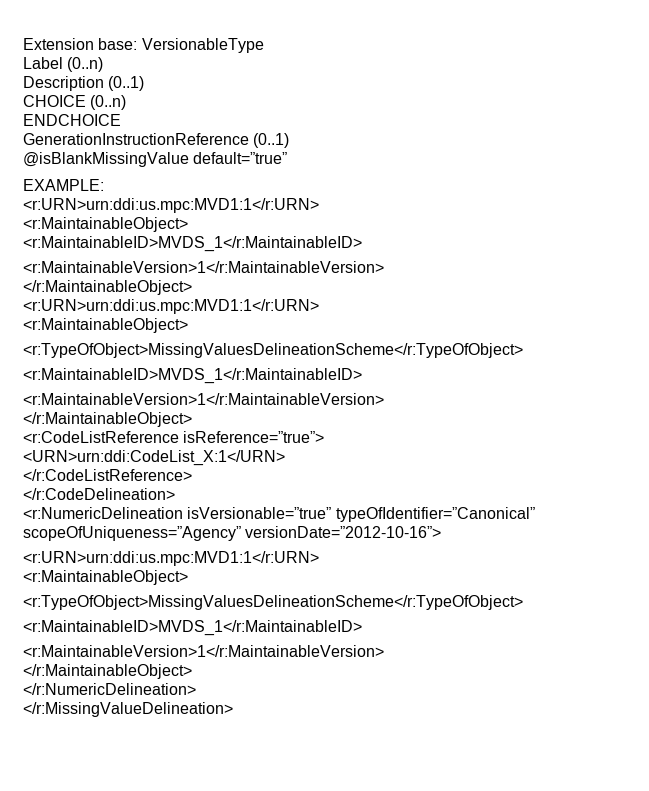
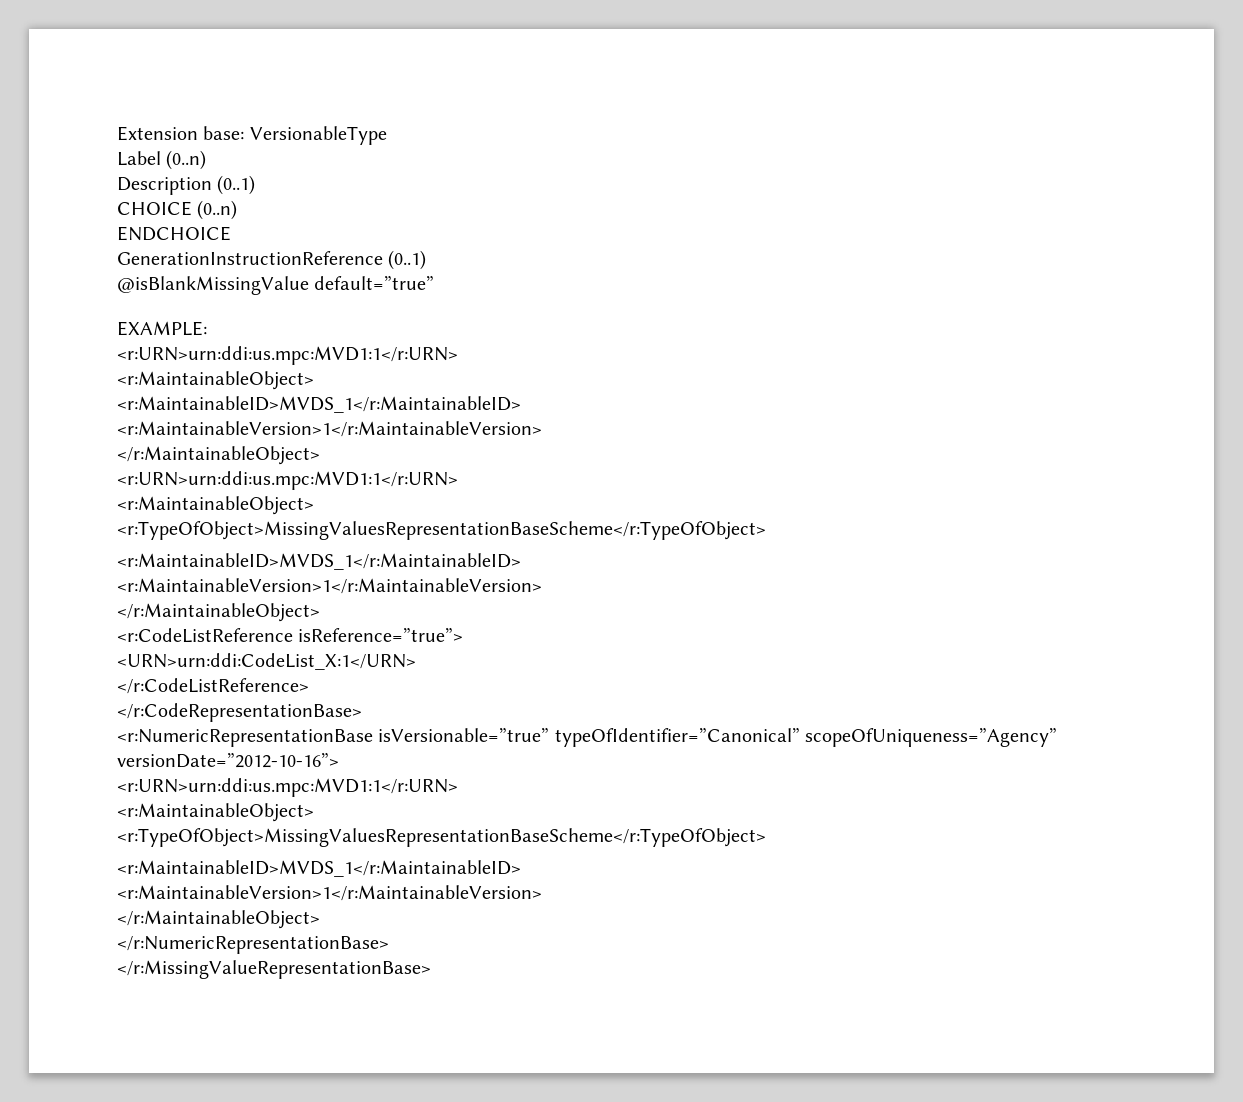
[23,343,523,358] <r:TypeOfObject>MissingValuesDelineationScheme</r:TypeOfObject> -> [117,521,766,540] <r:TypeOfObject>MissingValuesRepresentationBaseScheme</r:TypeOfObject>
[23,488,175,500] [23,507,183,519] </r:CodeDelineation> // <r:NumericDelineation -> [117,703,362,722] [117,729,373,747] </r:CodeRepresentationBase> // <r:NumericRepresentationBase
[23,595,523,610] [23,620,362,636] [23,645,384,657] [23,664,192,679] [23,683,196,695] [23,702,233,717] <r:TypeOfObject>MissingValuesDelineationScheme</r:TypeOfObject> // <r:MaintainableID>MVDS_1</r:MaintainableID> // <r:MaintainableVersion>1</r:MaintainableVersion> // </r:MaintainableObject> // </r:NumericDelineation> // </r:MissingValueDelineation> -> [117,828,766,847] [117,860,521,877] [117,885,542,901] [117,910,320,929] [117,936,389,954] [117,960,431,979] <r:TypeOfObject>MissingValuesRepresentationBaseScheme</r:TypeOfObject> // <r:MaintainableID>MVDS_1</r:MaintainableID> // <r:MaintainableVersion>1</r:MaintainableVersion> // </r:MaintainableObject> // </r:NumericRepresentationBase> // </r:MissingValueRepresentationBase>

